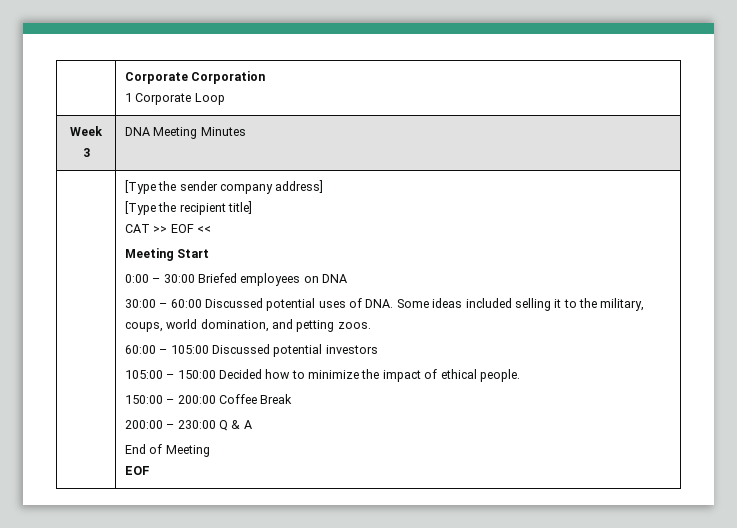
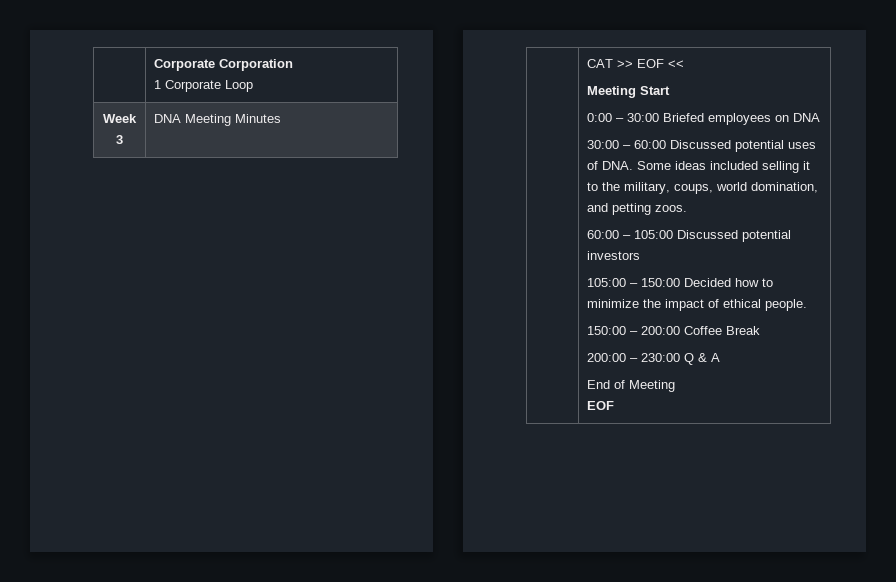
[124,180,324,194] [124,201,252,215] [Type the sender company address] // [Type the recipient title] // -> (281, 118) none

